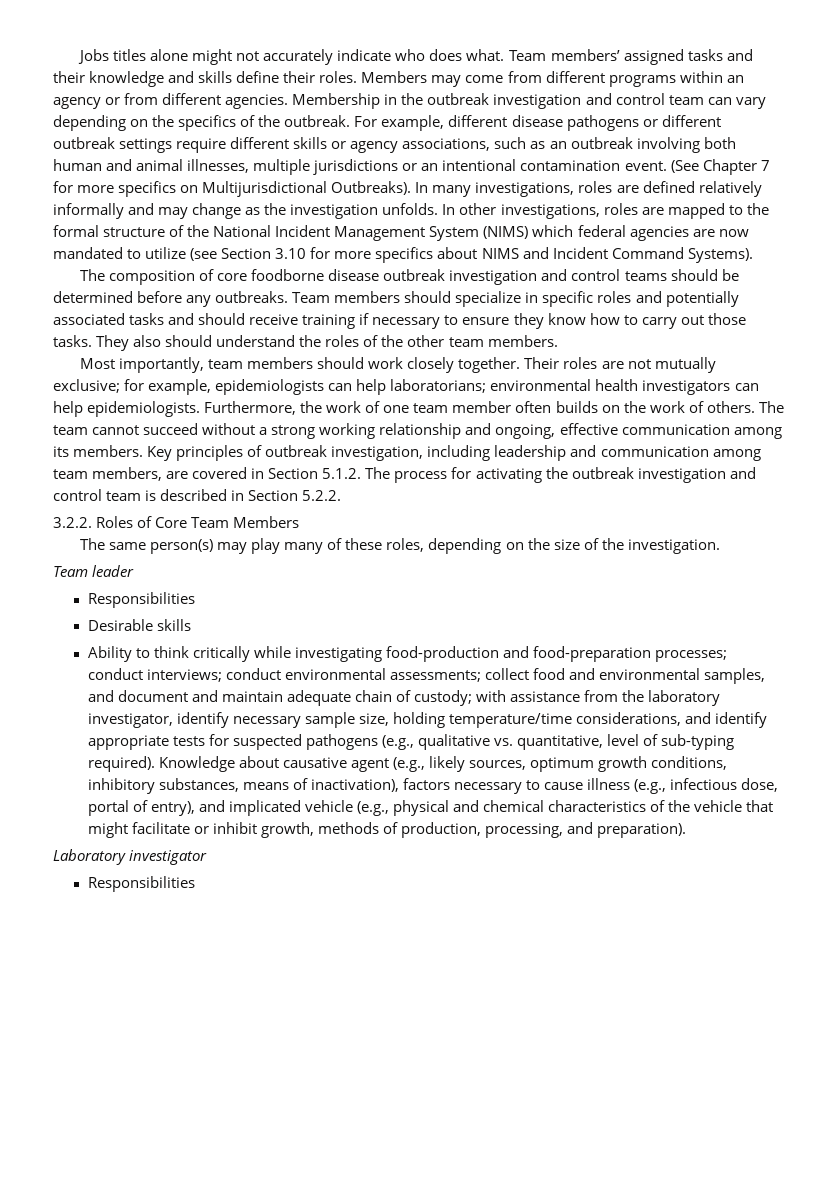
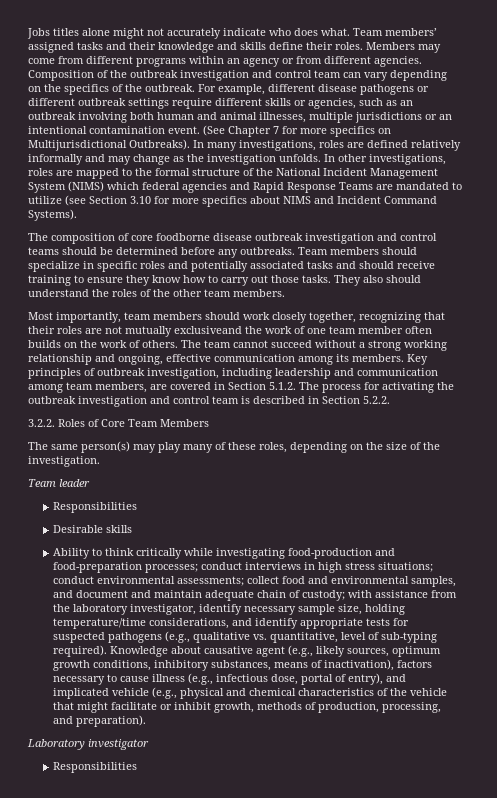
[292,93,398,109] Membership in -> [28,70,108,81] Composition of
[350,138,491,153] agency associations, -> [308,98,356,109] agencies,
[692,229,749,237] are now -> [230,182,393,193] and Rapid Response Teams are
[359,313,441,329] if necessary -> (71, 280) none
[458,357,716,373] [53,379,759,395] [53,401,297,417] together. Their roles are not mutually exclusive; for example, epidemiologists can help laboratorians; environmental health investigators can help epidemiologists. Furthermore, -> [309,312,445,323] [28,326,242,337] together, recognizing that their roles are not mutually exclusiveand
[146,669,222,682] interviews; -> [245,562,434,573] interviews in high stress situations;

